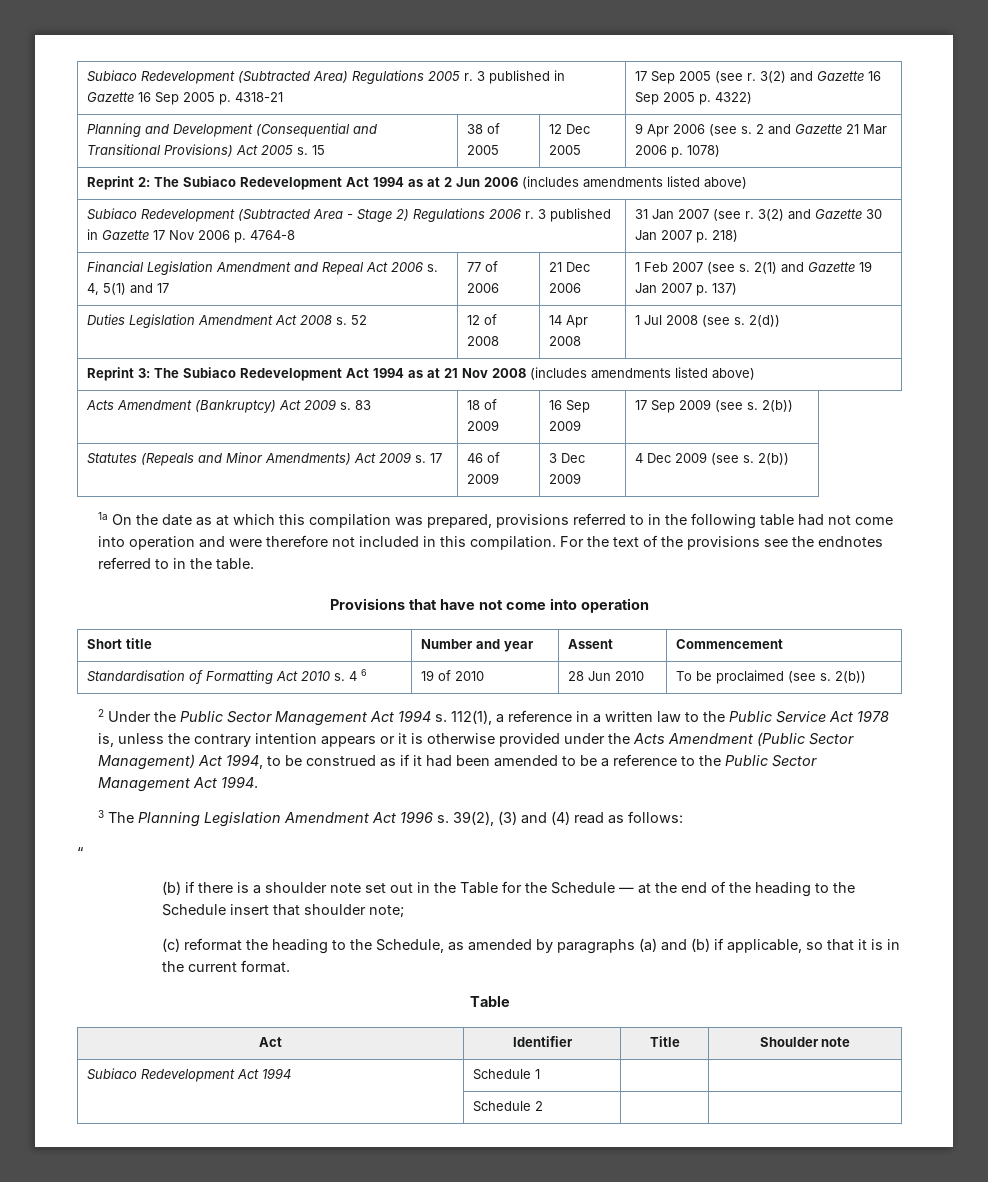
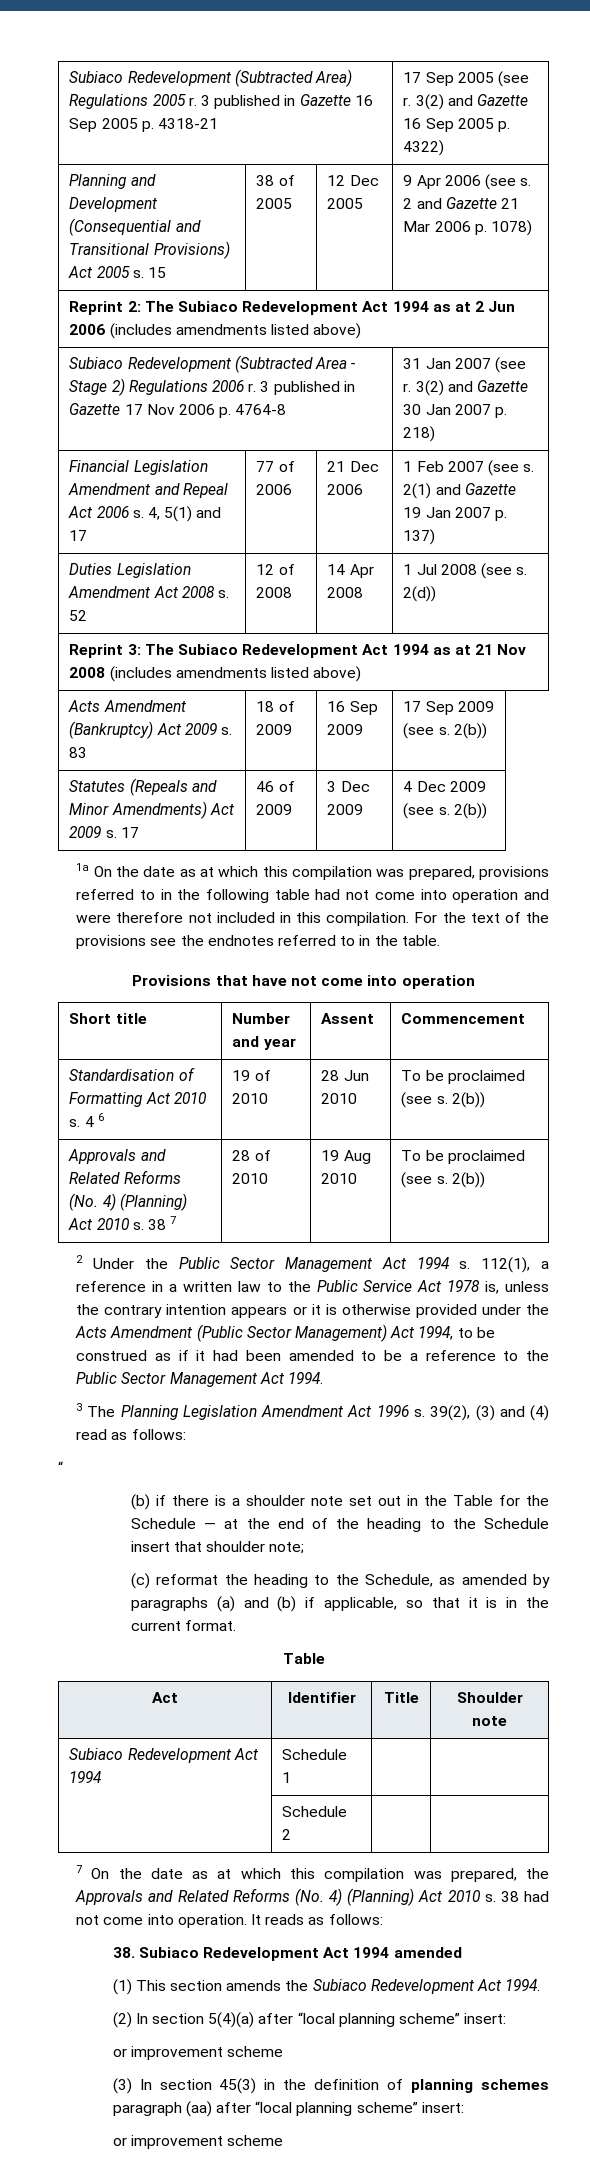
(867, 677) none -> [68,1149,166,1164] [69,1170,181,1184] [69,1193,187,1211] [68,1216,177,1230] [232,1150,271,1161] [232,1173,269,1184] [321,1150,371,1164] [321,1173,358,1184] [401,1150,525,1164] [401,1172,485,1188] // Approvals and Related Reforms (No. 4) (Planning) Act 2010 s. 38 7 | 28 of 2010 | 19 Aug 2010 | To be proclaimed (see s. 2(b))
(544, 1106) none -> [76,1865,549,1882] [75,1888,550,1906] [76,1914,383,1928] [112,1947,462,1961] [112,1979,541,1995] [112,2012,507,2028] [112,2046,284,2060] [112,2078,549,2094] [112,2101,464,2117] [112,2135,284,2149] // 7 On the date as at which this compilation was prepared, the Approvals and Related Reforms (No. 4) (Planning) Act 2010 s. 38 had not come into operation. It reads as follows: // 38. Subiaco Redevelopment Act 1994 amended // (1) This section amends the Subiaco Redevelopment Act 1994. // (2) In section 5(4)(a) after “local planning scheme” insert: // or improvement scheme // (3) In section 45(3) in the definition of planning schemes paragraph (aa) after “local planning scheme” insert: // or improvement scheme

